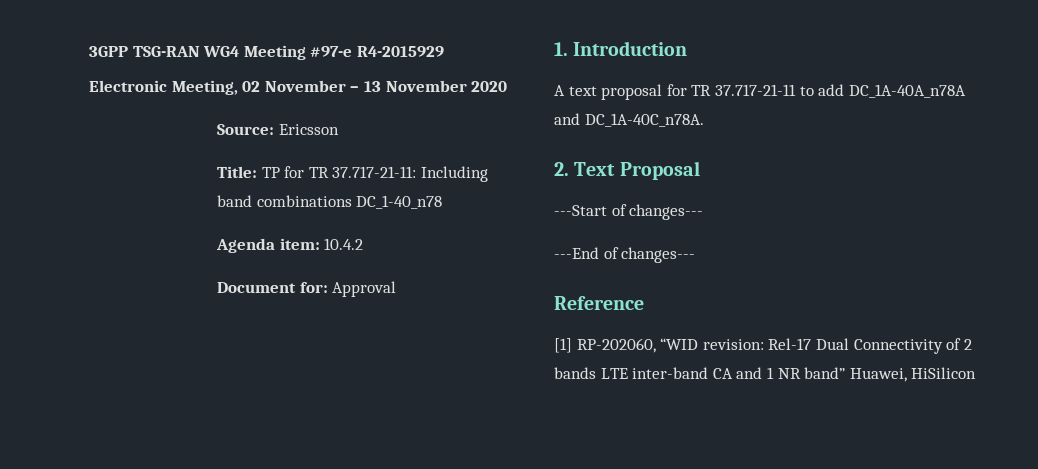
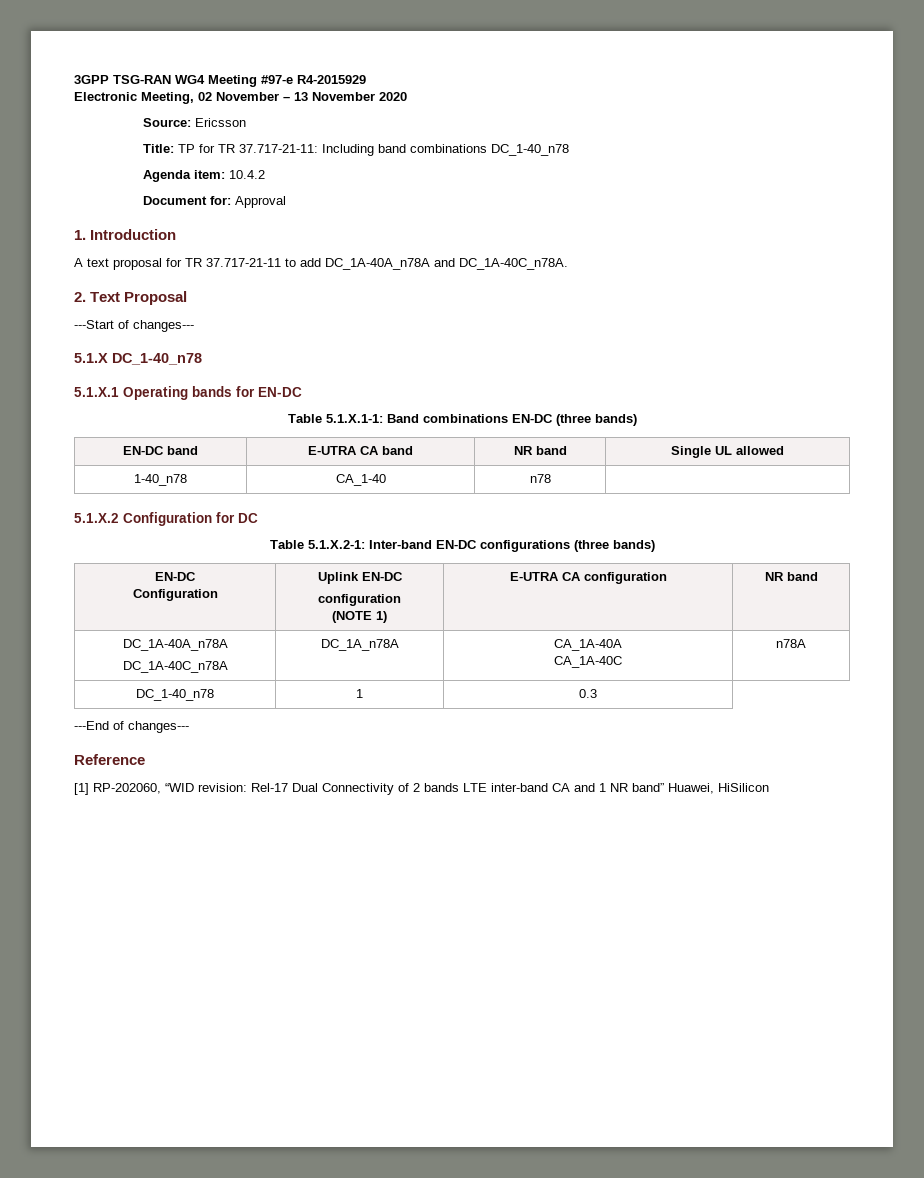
(704, 212) none -> [74,353,202,365] [74,386,302,400] [287,414,637,426] [123,446,198,455] [308,446,413,455] [513,446,567,455] [671,446,784,458] [134,474,187,486] [335,474,386,486] [529,474,551,483] [74,512,258,526] [269,540,655,552] [155,572,196,581] [132,589,218,601] [317,572,403,584] [318,594,401,606] [332,611,387,623] [509,572,667,584] [764,572,818,581] [122,639,228,651] [122,661,228,673] [320,639,399,651] [554,639,622,651] [554,656,622,668] [776,639,806,648] [136,689,214,701] [356,689,363,698] [579,689,597,698] // 5.1.X DC_1-40_n78 // 5.1.X.1 Operating bands for EN-DC // Table 5.1.X.1-1: Band combinations EN-DC (three bands) // EN-DC band | E-UTRA CA band | NR band | Single UL allowed // 1-40_n78 | CA_1-40 | n78 | // 5.1.X.2 Configuration for DC // Table 5.1.X.2-1: Inter-band EN-DC configurations (three bands) // EN-DC // Configuration | Uplink EN-DC // configuration // (NOTE 1) | E-UTRA CA configuration | NR band // DC_1A-40A_n78A // DC_1A-40C_n78A | DC_1A_n78A | CA_1A-40A // CA_1A-40C | n78A // DC_1-40_n78 | 1 | 0.3

